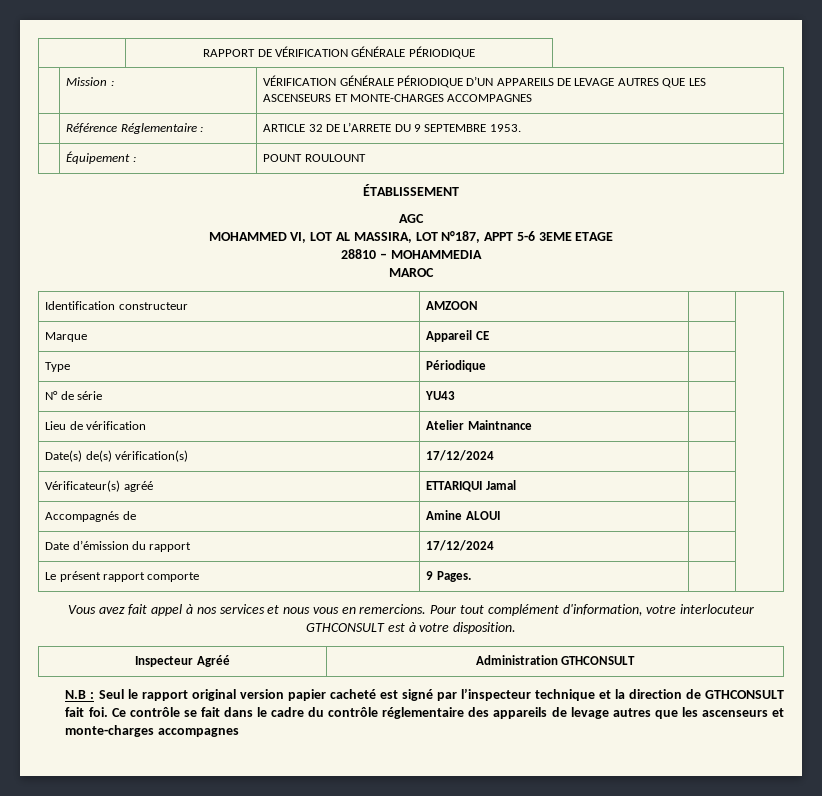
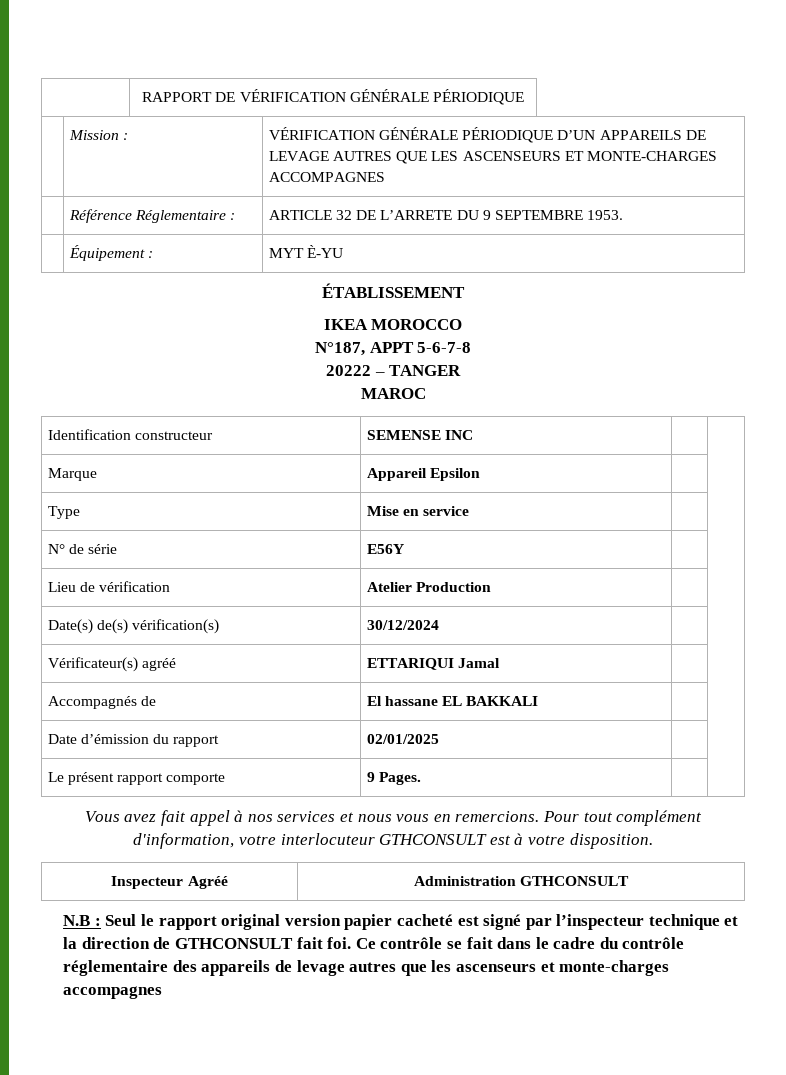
[263,154,366,162] POUNT ROULOUNT -> [268,245,344,258] MYT È-YU
[399,214,424,223] [208,231,614,243] [341,249,482,259] AGC // MOHAMMED VI, LOT AL MASSIRA, LOT N°187, APPT 5-6 3EME ETAGE // 28810 – MOHAMMEDIA -> [323,319,463,330] [314,342,472,356] [325,365,462,376] IKEA MOROCCO // N°187, APPT 5-6-7-8 // 20222 – TANGER
[426,301,479,310] AMZOON -> [366,430,474,440] SEMENSE INC
[475,331,489,340] CE -> [430,468,481,481] Epsilon
[426,360,487,372] Périodique -> [366,506,470,516] Mise en service
[425,391,456,400] YU43 -> [366,544,404,554] E56Y
[467,420,532,430] Maintnance -> [416,582,492,592] Production
[426,450,495,461] 17/12/2024 -> [366,620,439,630] 30/12/2024
[426,510,500,520] Amine ALOUI -> [366,696,539,706] El hassane EL BAKKALI
[426,540,495,551] 17/12/2024 -> [366,734,439,744] 02/01/2025

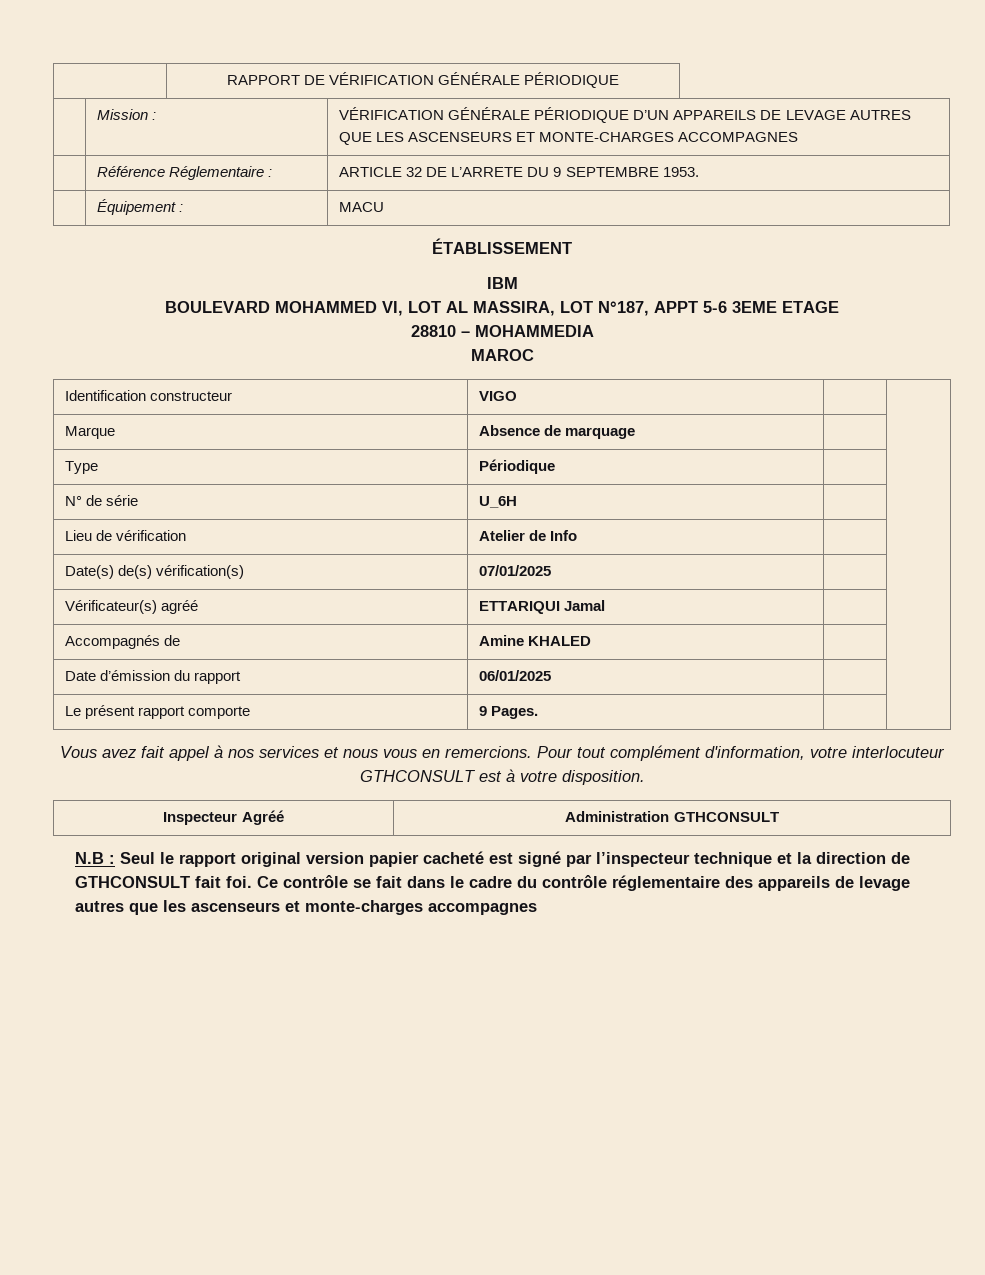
[268,245,344,258] MYT È-YU -> [339,202,385,212] MACU
[323,319,463,330] [314,342,472,356] [325,365,462,376] IKEA MOROCCO // N°187, APPT 5-6-7-8 // 20222 – TANGER -> [486,277,518,289] [165,301,839,316] [410,325,594,337] IBM // BOULEVARD MOHAMMED VI, LOT AL MASSIRA, LOT N°187, APPT 5-6 3EME ETAGE // 28810 – MOHAMMEDIA
[366,430,474,440] SEMENSE INC -> [479,391,518,401] VIGO
[366,468,481,481] [47,506,80,519] [366,506,470,516] Appareil Epsilon | | // Type | Mise en service -> [479,425,636,439] [65,461,99,474] [479,459,556,474] Absence de marquage | | // Type | Périodique
[366,544,404,554] E56Y -> [479,496,518,508] U_6H
[416,582,492,592] Production -> [529,530,578,541] de Info
[366,620,439,630] 30/12/2024 -> [479,565,552,576] 07/01/2025
[366,696,539,706] El hassane EL BAKKALI -> [479,635,592,646] Amine KHALED
[366,734,439,744] 02/01/2025 -> [479,670,552,681] 06/01/2025

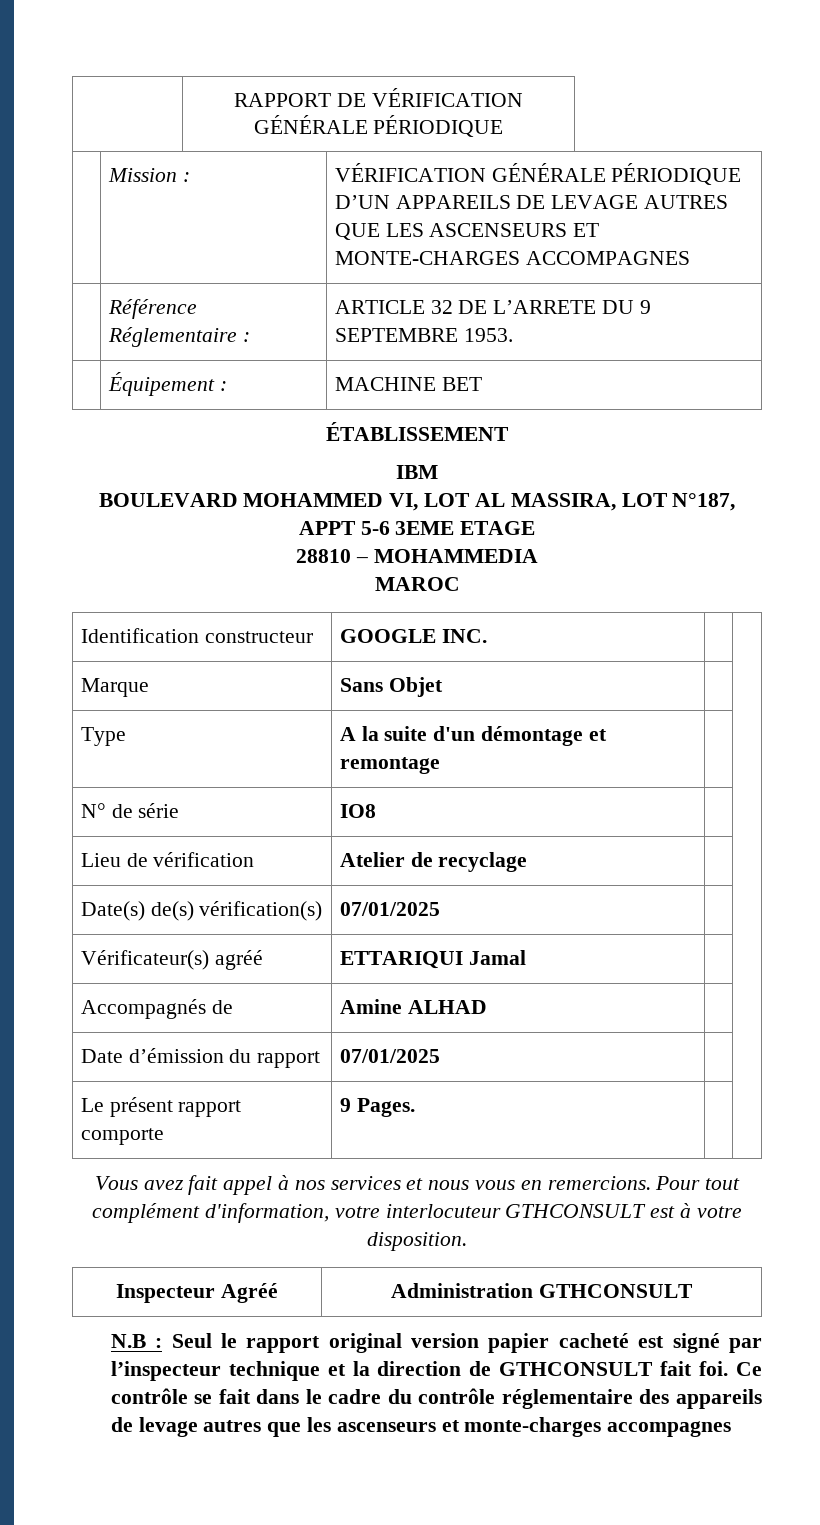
[339,202,385,212] MACU -> [334,377,482,391] MACHINE BET
[479,391,518,401] VIGO -> [339,629,487,643] GOOGLE INC.
[479,425,636,439] [65,461,99,474] [479,459,556,474] Absence de marquage | | // Type | Périodique -> [339,677,443,697] [80,727,126,746] [339,726,607,746] [339,757,440,774] Sans Objet | | // Type | A la suite d'un démontage et remontage
[479,496,518,508] U_6H -> [339,804,376,818] IO8
[550,530,578,541] Info -> [438,852,528,872] recyclage
[528,636,592,646] KHALED -> [407,1000,487,1014] ALHAD
[479,670,552,681] 06/01/2025 -> [339,1049,440,1063] 07/01/2025

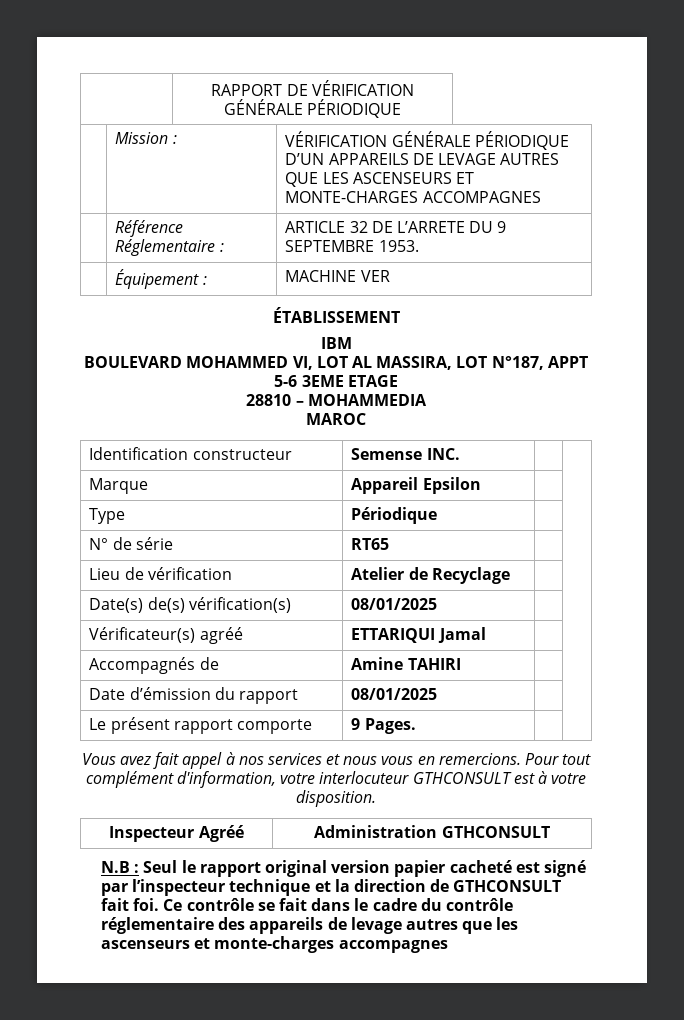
[441,377,482,391] BET -> [360,270,390,282] VER
[339,629,436,643] GOOGLE -> [351,448,423,460] Semense
[339,677,443,697] Sans Objet -> [351,477,481,494] Appareil Epsilon
[339,726,607,746] [339,757,440,774] A la suite d'un démontage et remontage -> [351,507,438,524] Périodique
[339,804,376,818] IO8 -> [351,538,390,550] RT65
[438,852,528,872] recyclage -> [431,567,510,584] Recyclage
[339,902,440,916] 07/01/2025 -> [351,598,438,610] 08/01/2025
[407,1000,487,1014] ALHAD -> [407,658,461,670] TAHIRI
[339,1049,440,1063] 07/01/2025 -> [351,688,438,700] 08/01/2025

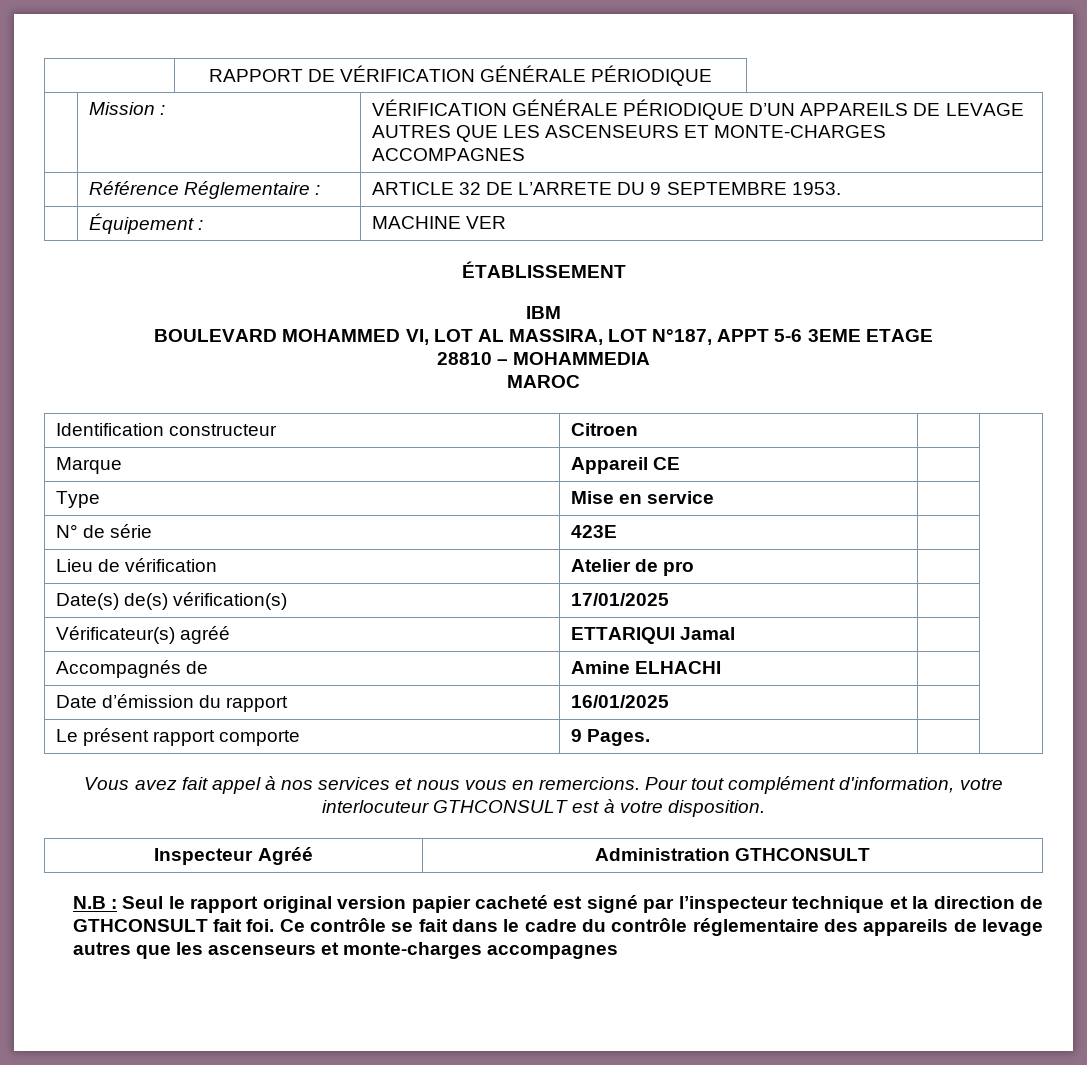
[351,448,460,460] Semense INC. -> [570,423,638,436] Citroen
[422,477,481,494] Epsilon -> [652,457,680,470] CE
[351,507,438,524] Périodique -> [570,491,715,504] Mise en service
[351,538,390,550] RT65 -> [570,525,617,538] 423E
[431,567,510,584] Recyclage -> [663,561,695,576] pro
[351,598,438,610] 08/01/2025 -> [570,593,669,606] 17/01/2025
[407,658,461,670] TAHIRI -> [634,661,721,674] ELHACHI
[351,688,438,700] 08/01/2025 -> [570,695,669,708] 16/01/2025

